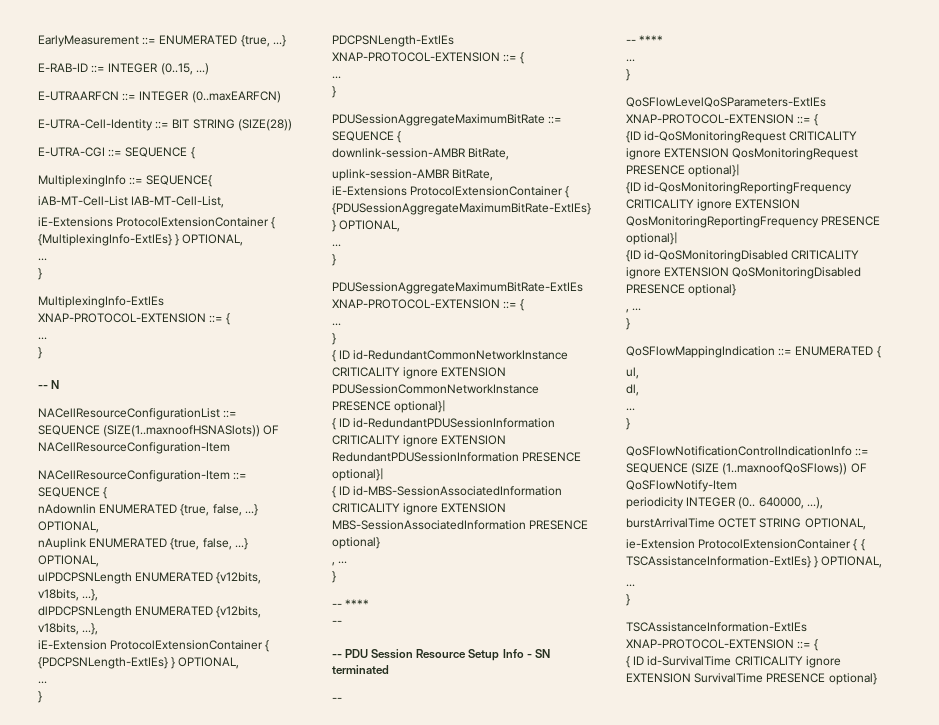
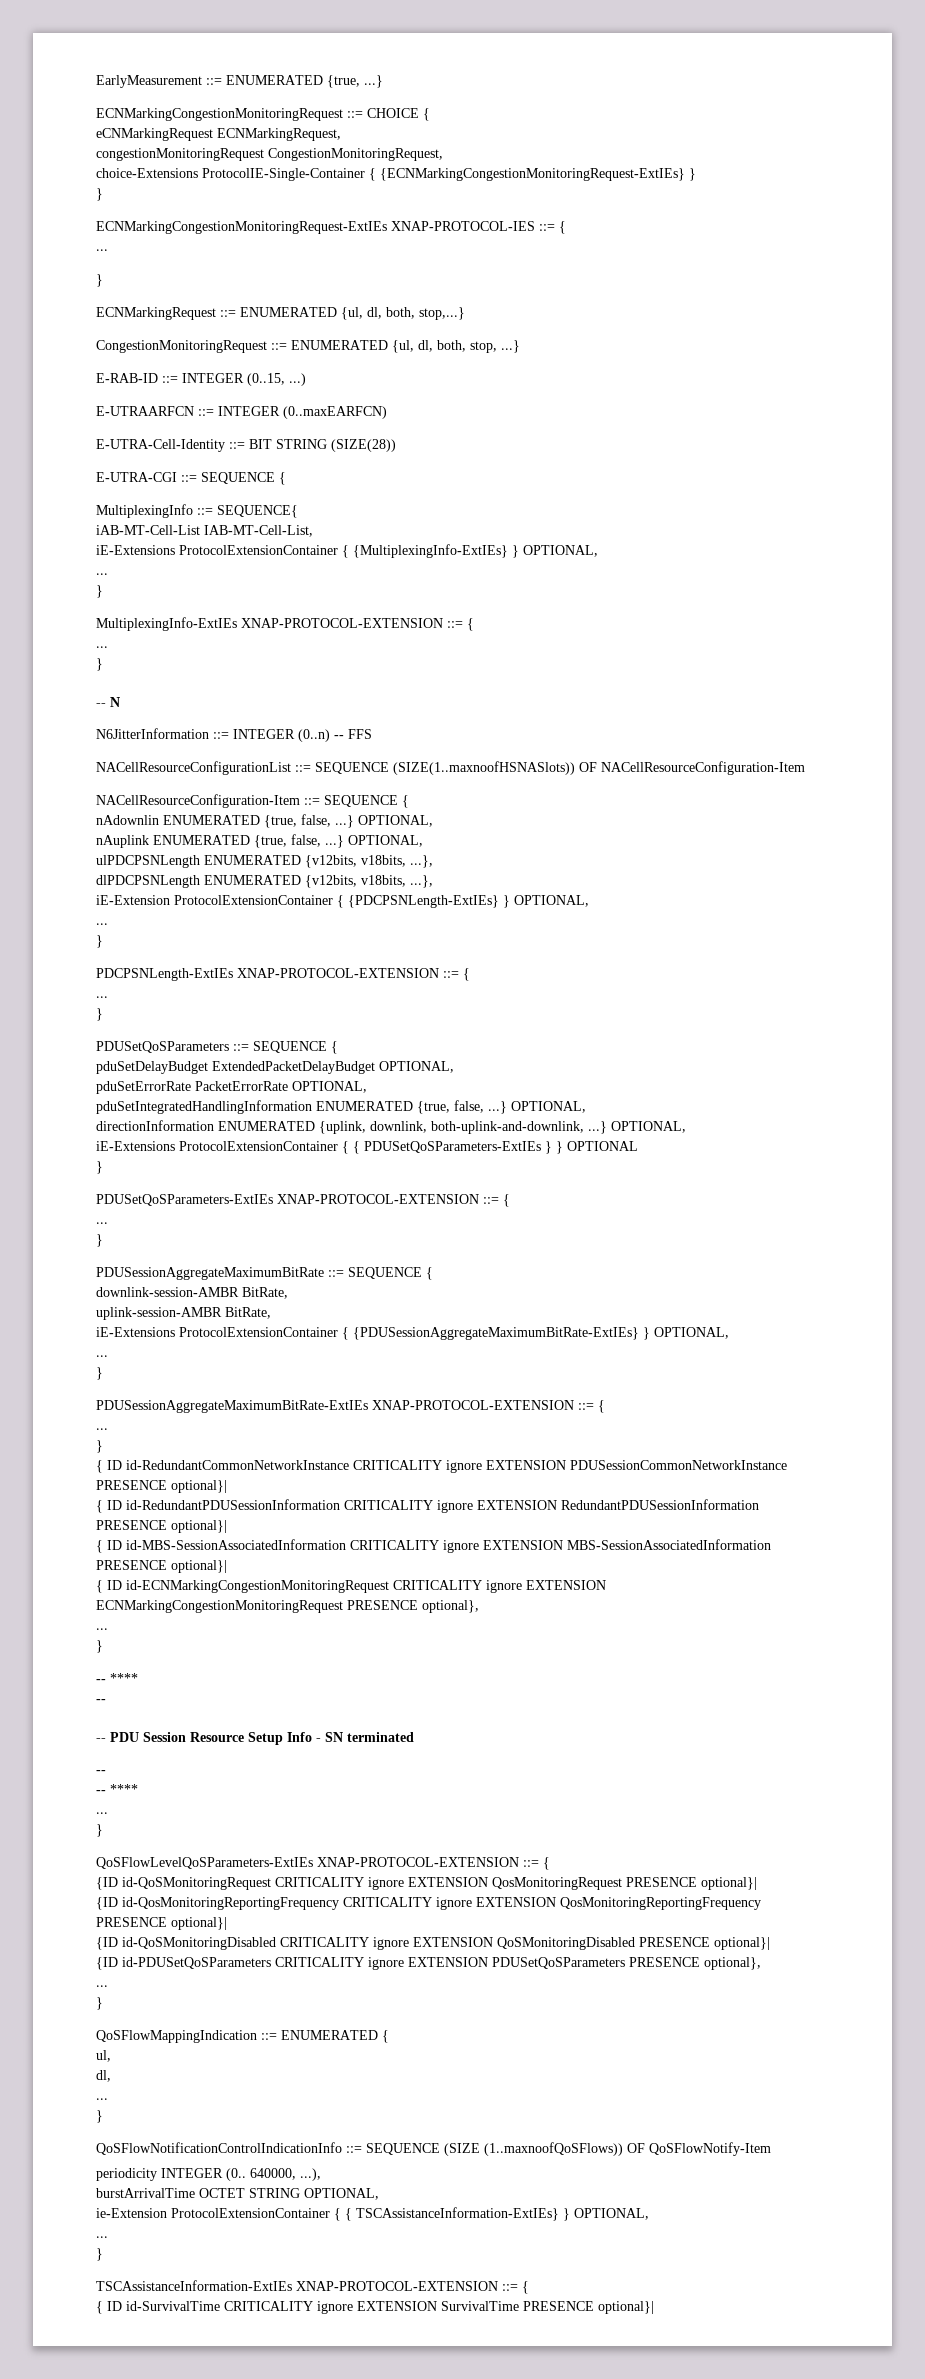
(286, 41) none -> [96,108,430,121] [96,128,341,141] [96,148,443,161] [96,168,696,181] [96,188,103,201] [96,221,566,234] [96,249,108,251] [96,274,103,287] [96,307,465,320] [96,340,520,353] // ECNMarkingCongestionMonitoringRequest ::= CHOICE { // eCNMarkingRequest ECNMarkingRequest, // congestionMonitoringRequest CongestionMonitoringRequest, // choice-Extensions ProtocolIE-Single-Container { {ECNMarkingCongestionMonitoringRequest-ExtIEs} } // } // ECNMarkingCongestionMonitoringRequest-ExtIEs XNAP-PROTOCOL-IES ::= { // ... // } // ECNMarkingRequest ::= ENUMERATED {ul, dl, both, stop,...} // CongestionMonitoringRequest ::= ENUMERATED {ul, dl, both, stop, ...}
(60, 384) none -> [96,728,372,742] // N6JitterInformation ::= INTEGER (0..n) -- FFS
(336, 92) none -> [96,1041,338,1054] [96,1061,454,1074] [96,1081,367,1094] [96,1100,586,1114] [96,1120,686,1134] [96,1141,638,1154] [96,1161,103,1174] [96,1194,510,1207] [96,1222,108,1224] [96,1234,103,1247] // PDUSetQoSParameters ::= SEQUENCE { // pduSetDelayBudget ExtendedPacketDelayBudget OPTIONAL, // pduSetErrorRate PacketErrorRate OPTIONAL, // pduSetIntegratedHandlingInformation ENUMERATED {true, false, ...} OPTIONAL, // directionInformation ENUMERATED {uplink, downlink, both-uplink-and-downlink, ...} OPTIONAL, // iE-Extensions ProtocolExtensionContainer { { PDUSetQoSParameters-ExtIEs } } OPTIONAL // } // PDUSetQoSParameters-ExtIEs XNAP-PROTOCOL-EXTENSION ::= { // ... // }
[332,537,380,549] [332,562,335,566] optional} // , -> [171,1560,227,1573] [96,1580,606,1593] [96,1600,479,1613] optional}| // { ID id-ECNMarkingCongestionMonitoringRequest CRITICALITY ignore EXTENSION ECNMarkingCongestionMonitoringRequest PRESENCE optional}, //
[688,284,737,296] [626,309,629,313] optional} // , -> [714,1937,770,1950] [96,1957,761,1970] optional}| // {ID id-PDUSetQoSParameters CRITICALITY ignore EXTENSION PDUSetQoSParameters PRESENCE optional}, //
[828,673,877,685] optional} -> [598,2301,654,2314] optional}|

